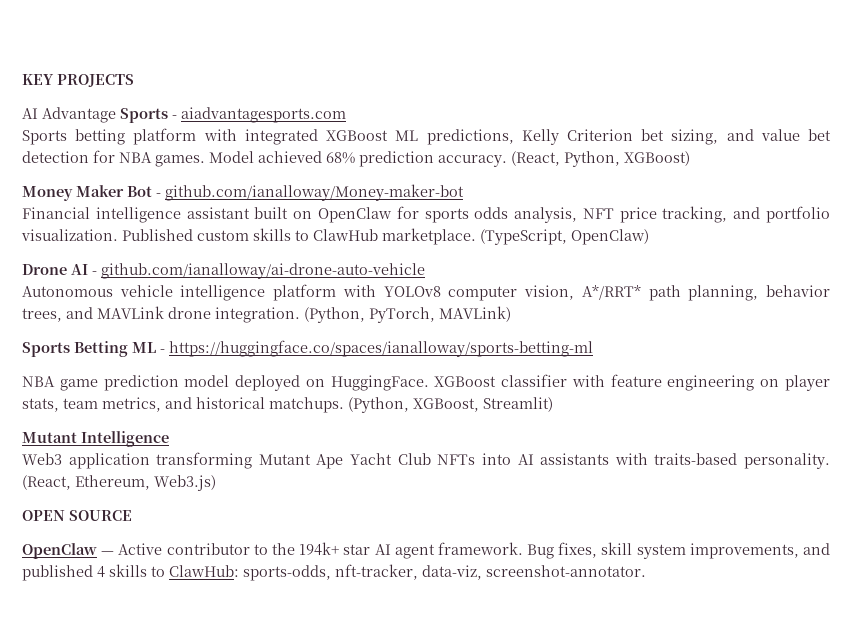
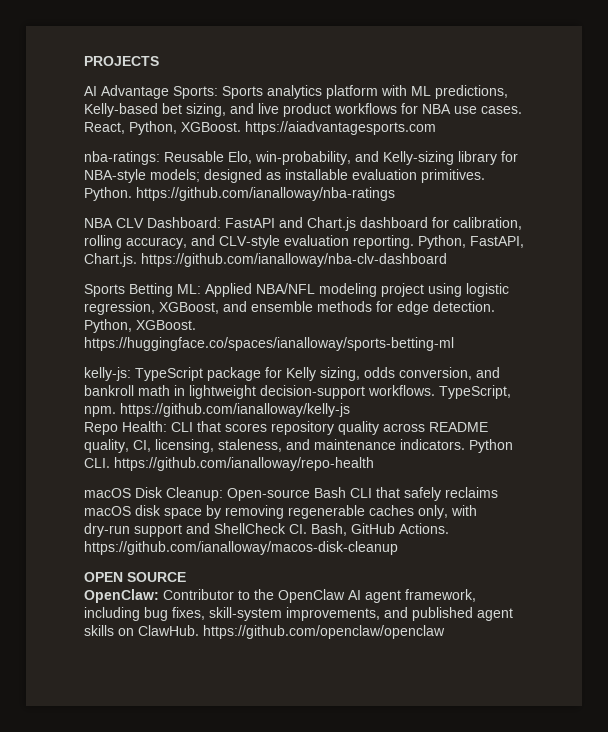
[22,74,54,85] KEY -> (84, 61) none
[120,107,346,123] [22,128,831,145] [22,150,690,167] [22,184,464,201] [22,206,831,223] [21,228,649,245] [22,263,425,279] [22,284,831,301] [22,306,511,323] [22,340,593,357] [22,374,830,391] [22,397,553,413] [22,431,169,447] [22,452,831,469] [22,475,216,491] [22,510,132,521] [22,542,830,559] [22,564,646,581] Sports - aiadvantagesports.com // Sports betting platform with integrated XGBoost ML predictions, Kelly Criterion bet sizing, and value bet detection for NBA games. Model achieved 68% prediction accuracy. (React, Python, XGBoost) // Money Maker Bot - github.com/ianalloway/Money-maker-bot // Financial intelligence assistant built on OpenClaw for sports odds analysis, NFT price tracking, and portfolio visualization. Published custom skills to ClawHub marketplace. (TypeScript, OpenClaw) // Drone AI - github.com/ianalloway/ai-drone-auto-vehicle // Autonomous vehicle intelligence platform with YOLOv8 computer vision, A*/RRT* path planning, behavior trees, and MAVLink drone integration. (Python, PyTorch, MAVLink) // Sports Betting ML - https://huggingface.co/spaces/ianalloway/sports-betting-ml // NBA game prediction model deployed on HuggingFace. XGBoost classifier with feature engineering on player stats, team metrics, and historical matchups. (Python, XGBoost, Streamlit) // Mutant Intelligence // Web3 application transforming Mutant Ape Yacht Club NFTs into AI assistants with traits-based personality. (React, Ethereum, Web3.js) // OPEN SOURCE // OpenClaw — Active contributor to the 194k+ star AI agent framework. Bug fixes, skill system improvements, and published 4 skills to ClawHub: sports-odds, nft-tracker, data-viz, screenshot-annotator. -> [173,85,508,99] [84,103,522,117] [84,121,436,135] [84,151,518,165] [84,169,485,183] [84,187,395,201] [84,217,522,231] [84,235,524,249] [84,253,447,267] [84,283,509,297] [84,301,495,315] [84,319,196,333] [84,337,454,351] [84,367,500,381] [84,385,511,399] [84,403,350,417] [84,421,488,435] [84,439,513,453] [84,457,374,471] [84,487,498,501] [84,505,477,519] [84,523,449,537] [84,541,398,555] [84,572,186,582] [84,589,476,603] [84,607,513,621] [84,625,445,639] Sports: Sports analytics platform with ML predictions, Kelly-based bet sizing, and live product workflows for NBA use cases. React, Python, XGBoost. https://aiadvantagesports.com // nba-ratings: Reusable Elo, win-probability, and Kelly-sizing library for NBA-style models; designed as installable evaluation primitives. Python. https://github.com/ianalloway/nba-ratings // NBA CLV Dashboard: FastAPI and Chart.js dashboard for calibration, rolling accuracy, and CLV-style evaluation reporting. Python, FastAPI, Chart.js. https://github.com/ianalloway/nba-clv-dashboard // Sports Betting ML: Applied NBA/NFL modeling project using logistic regression, XGBoost, and ensemble methods for edge detection. Python, XGBoost. https://huggingface.co/spaces/ianalloway/sports-betting-ml // kelly-js: TypeScript package for Kelly sizing, odds conversion, and bankroll math in lightweight decision-support workflows. TypeScript, npm. https://github.com/ianalloway/kelly-js // Repo Health: CLI that scores repository quality across README quality, CI, licensing, staleness, and maintenance indicators. Python CLI. https://github.com/ianalloway/repo-health // macOS Disk Cleanup: Open-source Bash CLI that safely reclaims macOS disk space by removing regenerable caches only, with dry-run support and ShellCheck CI. Bash, GitHub Actions. https://github.com/ianalloway/macos-disk-cleanup // OPEN SOURCE // OpenClaw: Contributor to the OpenClaw AI agent framework, including bug fixes, skill-system improvements, and published agent skills on ClawHub. https://github.com/openclaw/openclaw

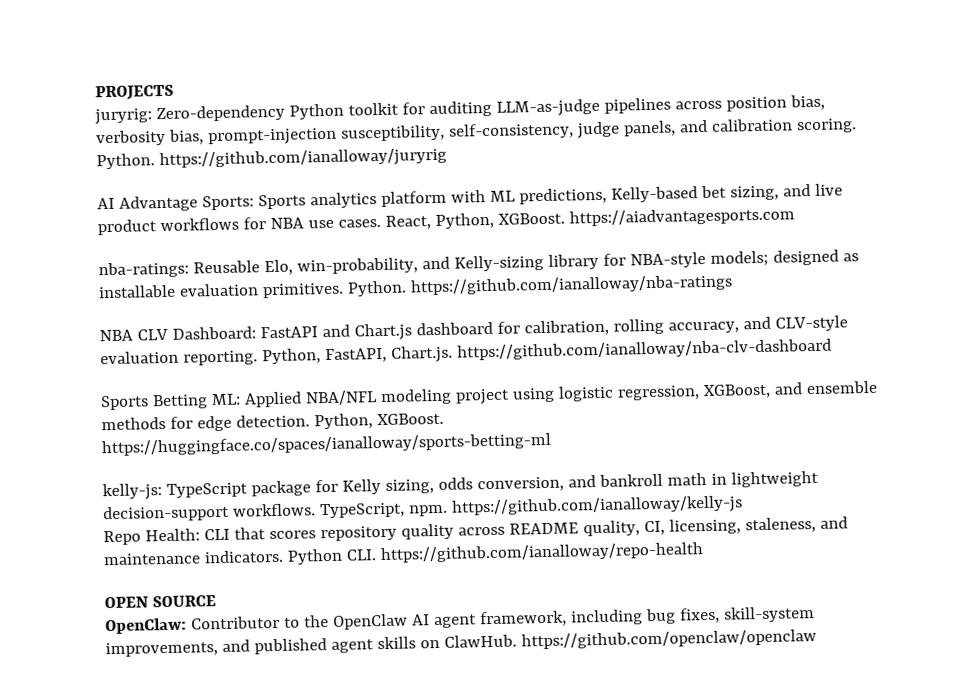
(159, 61) none -> [94,94,825,125] [96,118,857,147] [96,147,447,170] // juryrig: Zero-dependency Python toolkit for auditing LLM-as-judge pipelines across position bias, verbosity bias, prompt-injection susceptibility, self-consistency, judge panels, and calibration scoring. Python. https://github.com/ianalloway/juryrig
[84,487,498,501] [84,505,477,519] [84,523,449,537] [84,541,398,555] // macOS Disk Cleanup: Open-source Bash CLI that safely reclaims macOS disk space by removing regenerable caches only, with dry-run support and ShellCheck CI. Bash, GitHub Actions. https://github.com/ianalloway/macos-disk-cleanup -> (704, 553) none

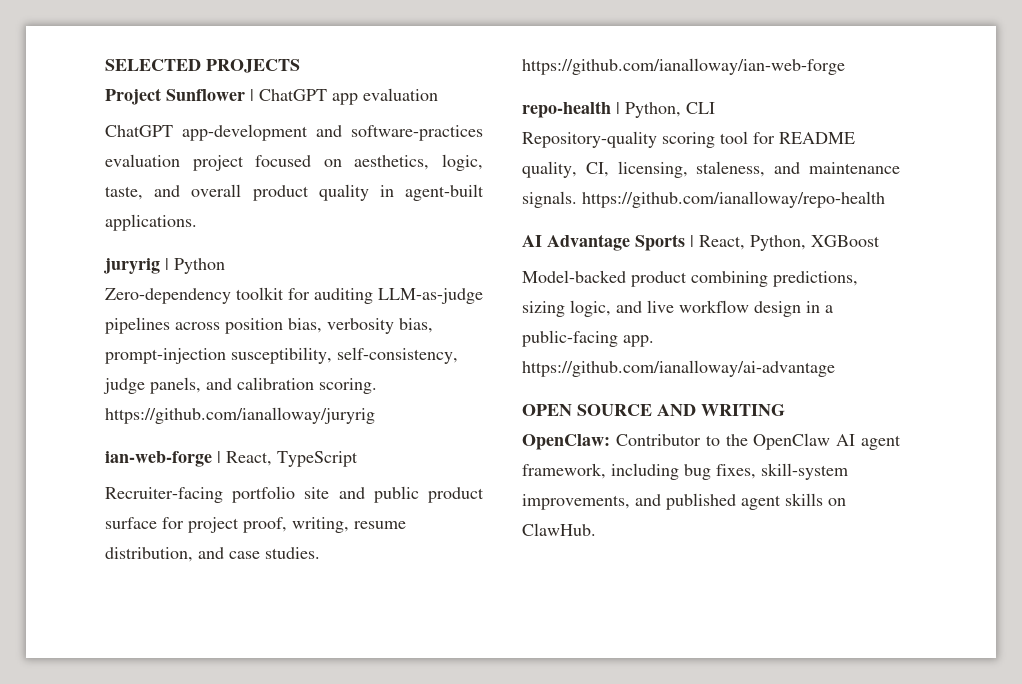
(95, 92) none -> [105,59,201,71] SELECTED
[94,103,344,125] juryrig: Zero-dependency Python -> [105,88,438,105] [105,124,483,141] [105,154,483,171] [105,184,484,201] [105,214,197,231] [103,258,225,274] [105,288,231,304] Project Sunflower | ChatGPT app evaluation // ChatGPT app-development and software-practices evaluation project focused on aesthetics, logic, taste, and overall product quality in agent-built applications. // juryrig | Python // Zero-dependency
[96,153,155,170] Python. -> (377, 386) none
[97,183,843,212] [97,207,795,236] [98,249,859,279] [98,274,733,299] [99,315,848,342] [100,338,832,366] [100,380,878,411] [101,412,444,432] [101,432,551,457] [102,470,819,501] [102,495,743,523] [103,523,505,546] AI Advantage Sports: Sports analytics platform with ML predictions, Kelly-based bet sizing, and live product workflows for NBA use cases. React, Python, XGBoost. https://aiadvantagesports.com // nba-ratings: Reusable Elo, win-probability, and Kelly-sizing library for NBA-style models; designed as installable evaluation primitives. Python. https://github.com/ianalloway/nba-ratings // NBA CLV Dashboard: FastAPI and Chart.js dashboard for calibration, rolling accuracy, and CLV-style evaluation reporting. Python, FastAPI, Chart.js. https://github.com/ianalloway/nba-clv-dashboard // Sports Betting ML: Applied NBA/NFL modeling project using logistic regression, XGBoost, and ensemble methods for edge detection. Python, XGBoost. https://huggingface.co/spaces/ianalloway/sports-betting-ml // kelly-js: TypeScript package for Kelly sizing, odds conversion, and bankroll math in lightweight decision-support workflows. TypeScript, npm. https://github.com/ianalloway/kelly-js // Repo Health: CLI that scores repository quality across -> [105,451,358,467] [105,486,484,503] [105,517,406,533] [105,547,320,562] [522,58,845,75] [522,101,715,118] [522,131,775,148] ian-web-forge | React, TypeScript // Recruiter-facing portfolio site and public product surface for project proof, writing, resume distribution, and case studies. https://github.com/ianalloway/ian-web-forge // repo-health | Python, CLI // Repository-quality scoring tool for
[203,542,704,565] indicators. Python CLI. https://github.com/ianalloway/repo-health -> [522,191,885,208] [522,234,880,251] [522,270,858,287] [522,300,833,317] [522,330,654,347] [522,360,835,377] signals. https://github.com/ianalloway/repo-health // AI Advantage Sports | React, Python, XGBoost // Model-backed product combining predictions, sizing logic, and live workflow design in a public-facing app. https://github.com/ianalloway/ai-advantage
(216, 601) none -> [657,404,785,416] AND WRITING
[520,628,817,650] https://github.com/openclaw/openclaw -> (596, 529) none

